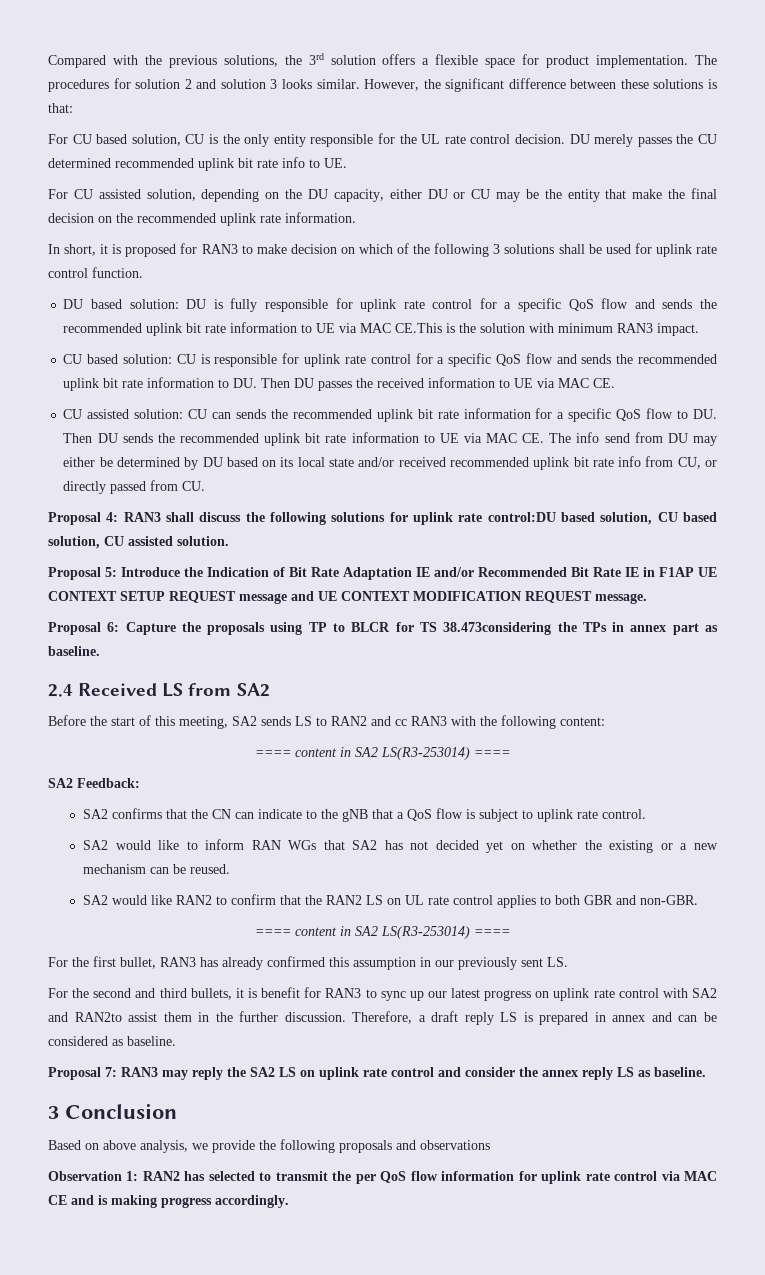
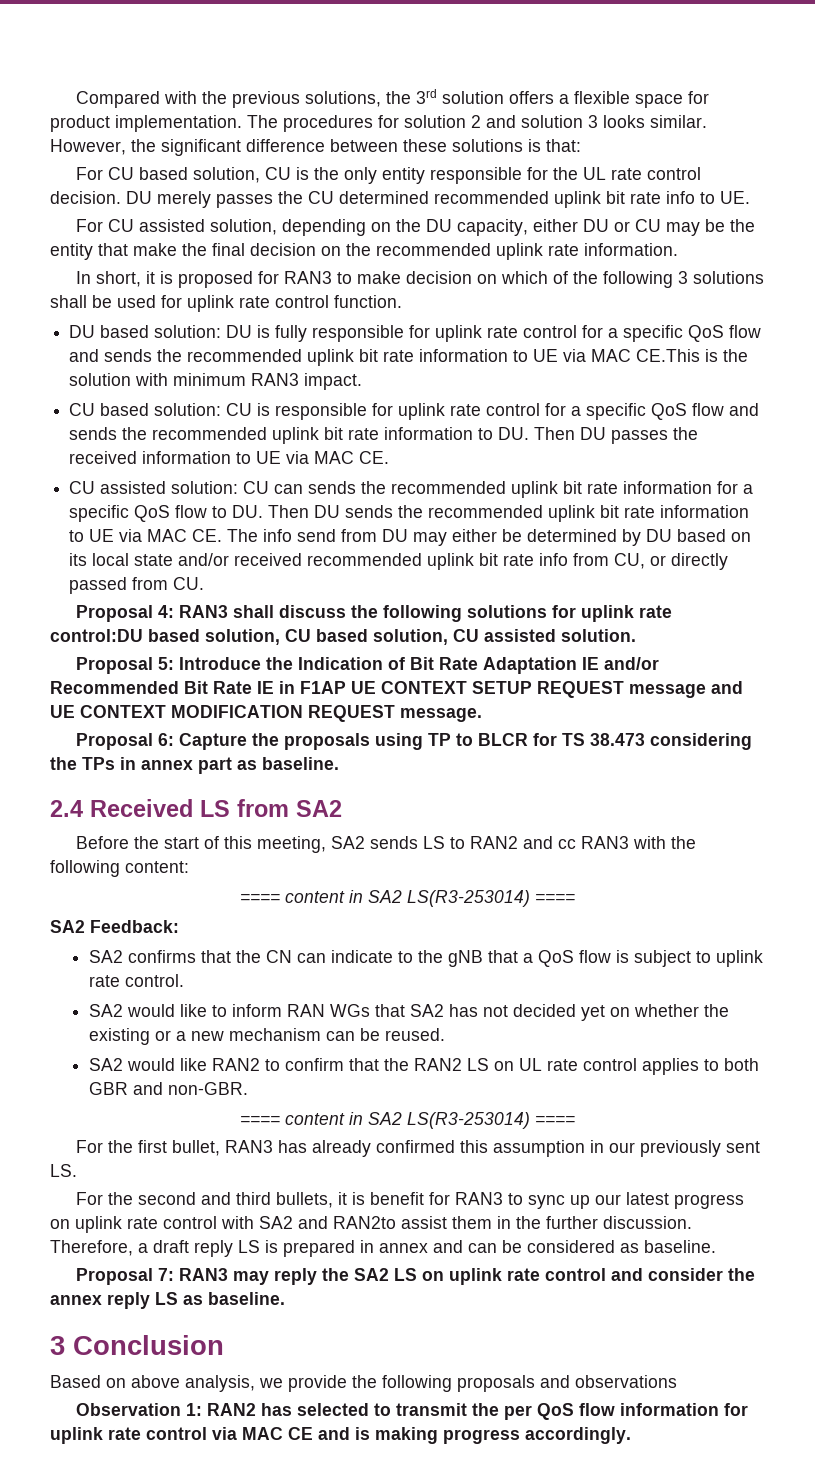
[443,622,552,635] 38.473considering -> [590,733,753,750] 38.473 considering

